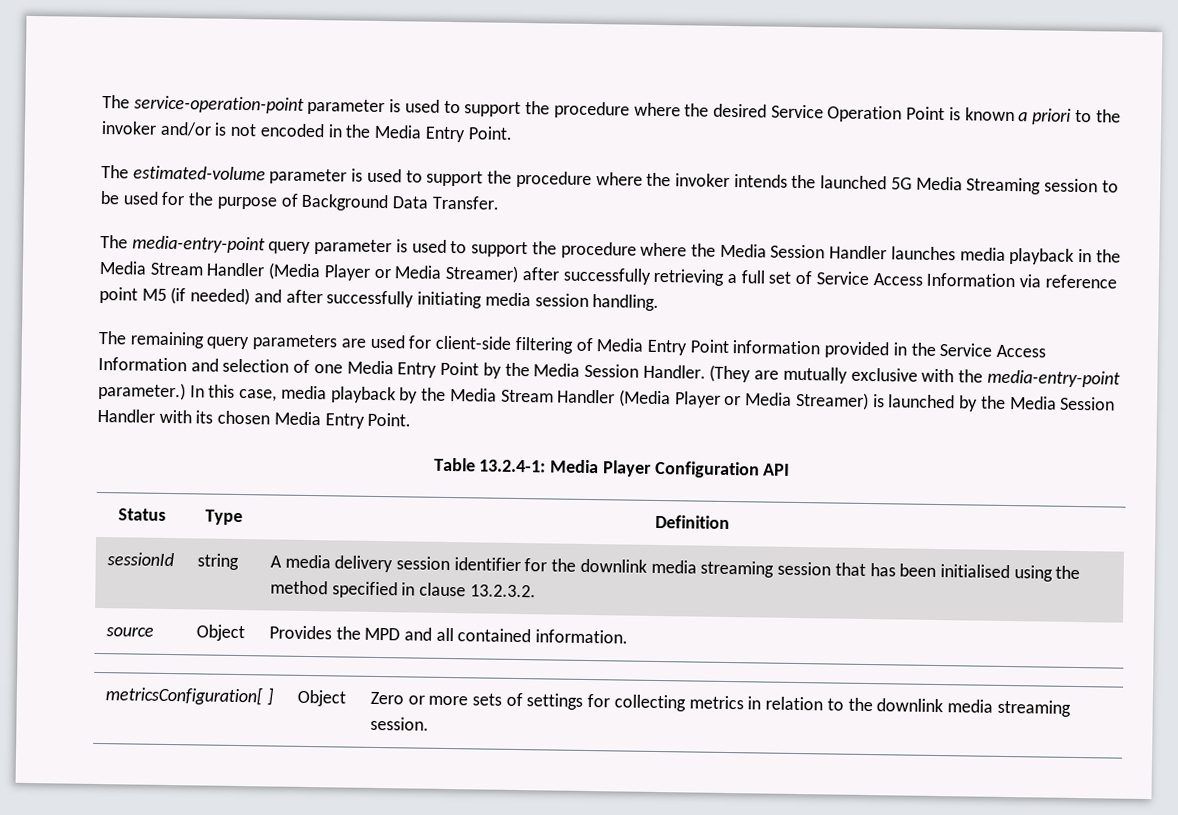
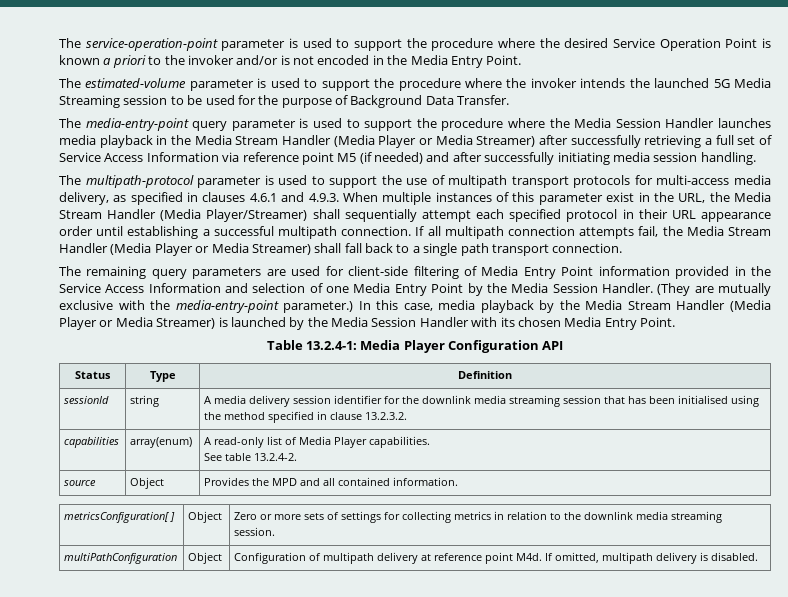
(660, 302) none -> [59,175,771,188] [59,192,771,205] [59,209,771,222] [59,226,772,239] [59,243,623,256] // The multipath-protocol parameter is used to support the use of multipath transport protocols for multi-access media delivery, as specified in clauses 4.6.1 and 4.9.3. When multiple instances of this parameter exist in the URL, the Media Stream Handler (Media Player/Streamer) shall sequentially attempt each specified protocol in their URL appearance order until establishing a successful multipath connection. If all multipath connection attempts fail, the Media Stream Handler (Media Player or Media Streamer) shall fall back to a single path transport connection.
(536, 591) none -> [64,437,120,448] [130,437,193,448] [204,436,431,448] [204,453,298,461] // capabilities | array(enum) | A read-only list of Media Player capabilities. // See table 13.2.4-2.
(429, 723) none -> [64,553,178,564] [188,552,223,564] [234,552,759,564] // multiPathConfiguration | Object | Configuration of multipath delivery at reference point M4d. If omitted, multipath delivery is disabled.

